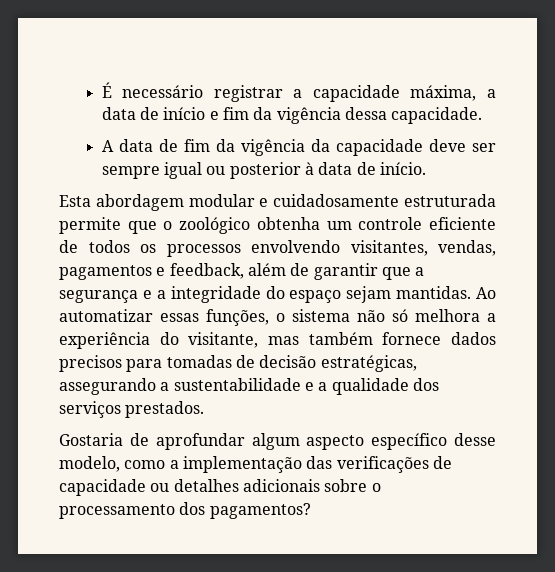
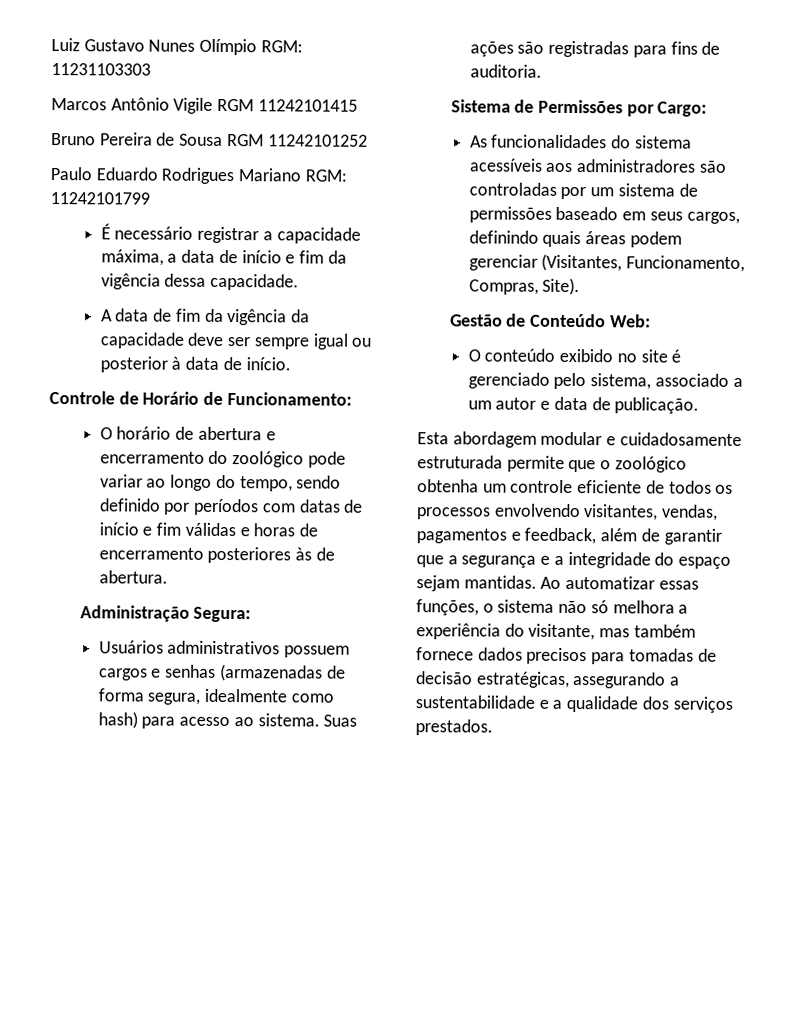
(101, 90) none -> [51,38,303,56] [51,63,151,76] [51,97,358,114] [51,132,368,147] [50,167,347,185] [50,192,150,205] Luiz Gustavo Nunes Olímpio RGM: 11231103303 // Marcos Antônio Vigile RGM 11242101415 // Bruno Pereira de Sousa RGM 11242101252 // Paulo Eduardo Rodrigues Mariano RGM: 11242101799 //
(426, 168) none -> [49,391,352,406] [99,426,276,441] [99,450,346,468] [99,474,342,492] [98,498,364,516] [98,522,319,537] [98,546,335,564] [98,570,168,584] [79,605,252,623] [98,640,351,658] [98,663,346,682] [97,688,334,705] [97,711,358,729] [469,40,721,58] [469,64,542,78] [450,99,708,117] [469,134,692,149] [468,158,727,173] [468,182,698,200] [468,206,740,224] [468,230,682,248] [468,253,746,273] [468,277,581,296] [449,313,651,328] [467,348,682,363] [467,372,743,390] [467,396,700,414] // Controle de Horário de Funcionamento: // O horário de abertura e encerramento do zoológico pode variar ao longo do tempo, sendo definido por períodos com datas de início e fim válidas e horas de encerramento posteriores às de abertura. // Administração Segura: // Usuários administrativos possuem cargos e senhas (armazenadas de forma segura, idealmente como hash) para acesso ao sistema. Suas ações são registradas para fins de auditoria. // Sistema de Permissões por Cargo: // As funcionalidades do sistema acessíveis aos administradores são controladas por um sistema de permissões baseado em seus cargos, definindo quais áreas podem gerenciar (Visitantes, Funcionamento, Compras, Site). // Gestão de Conteúdo Web: // O conteúdo exibido no site é gerenciado pelo sistema, associado a um autor e data de publicação.
[59,433,496,450] [59,456,452,473] [59,479,381,496] [59,502,311,519] // Gostaria de aprofundar algum aspecto específico desse modelo, como a implementação das verificações de capacidade ou detalhes adicionais sobre o processamento dos pagamentos? -> (493, 727) none

